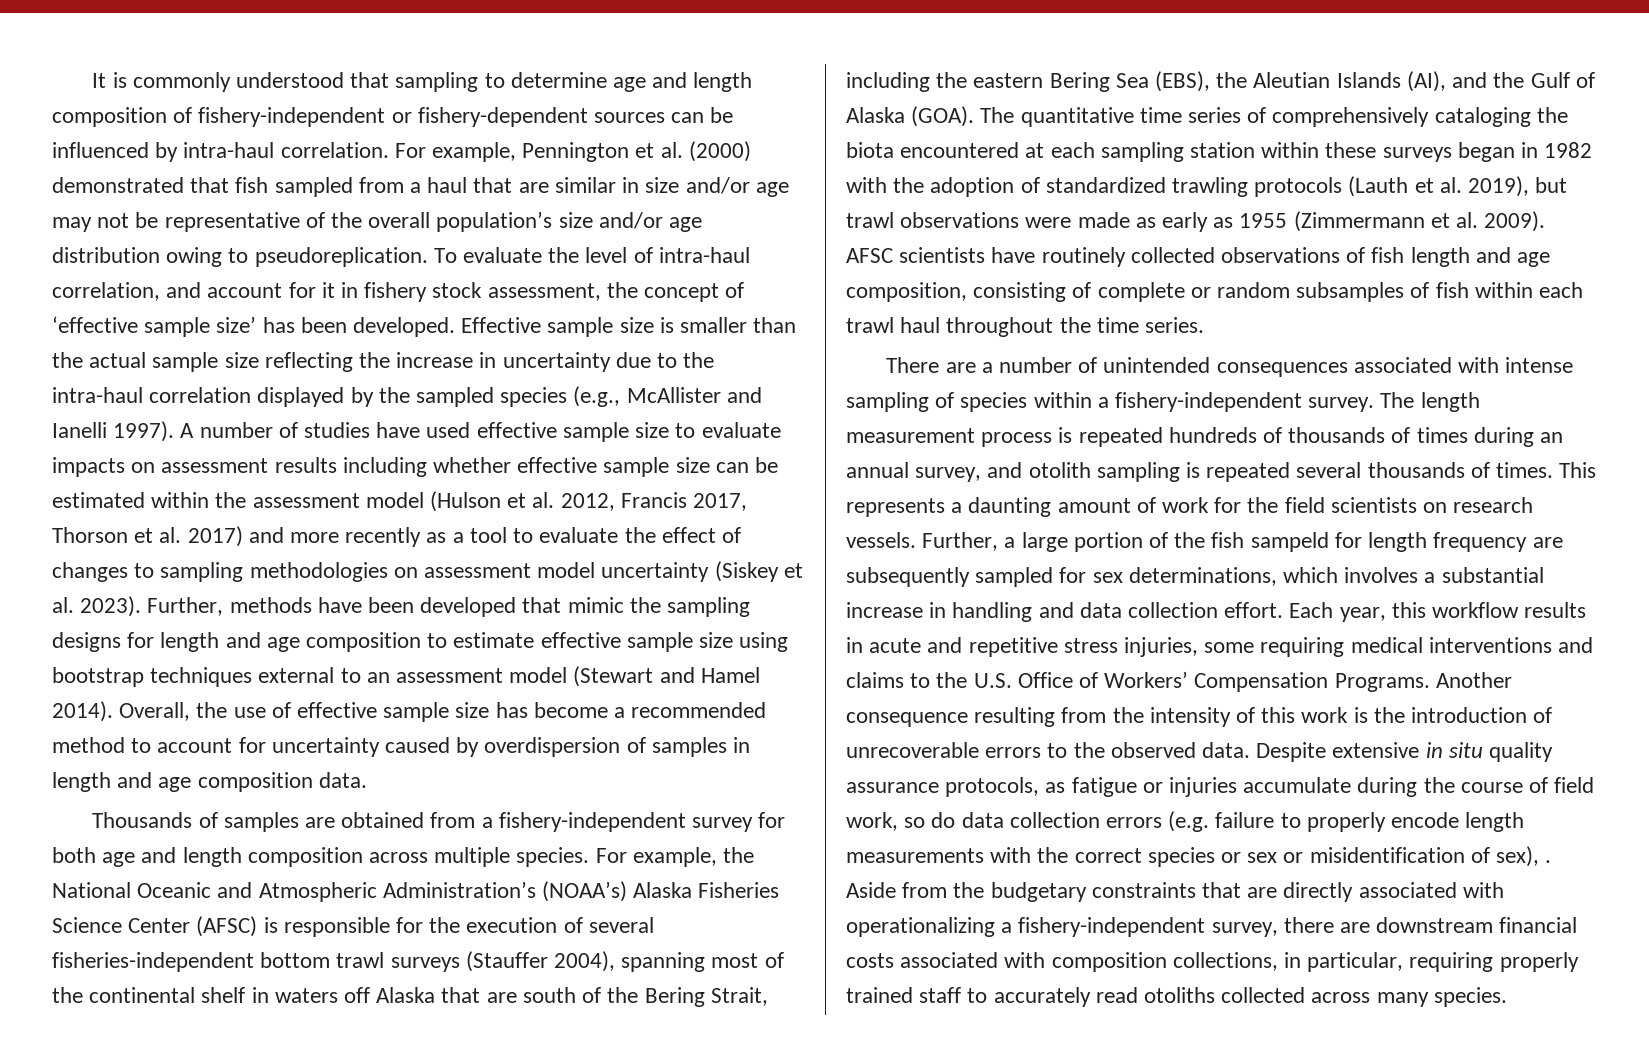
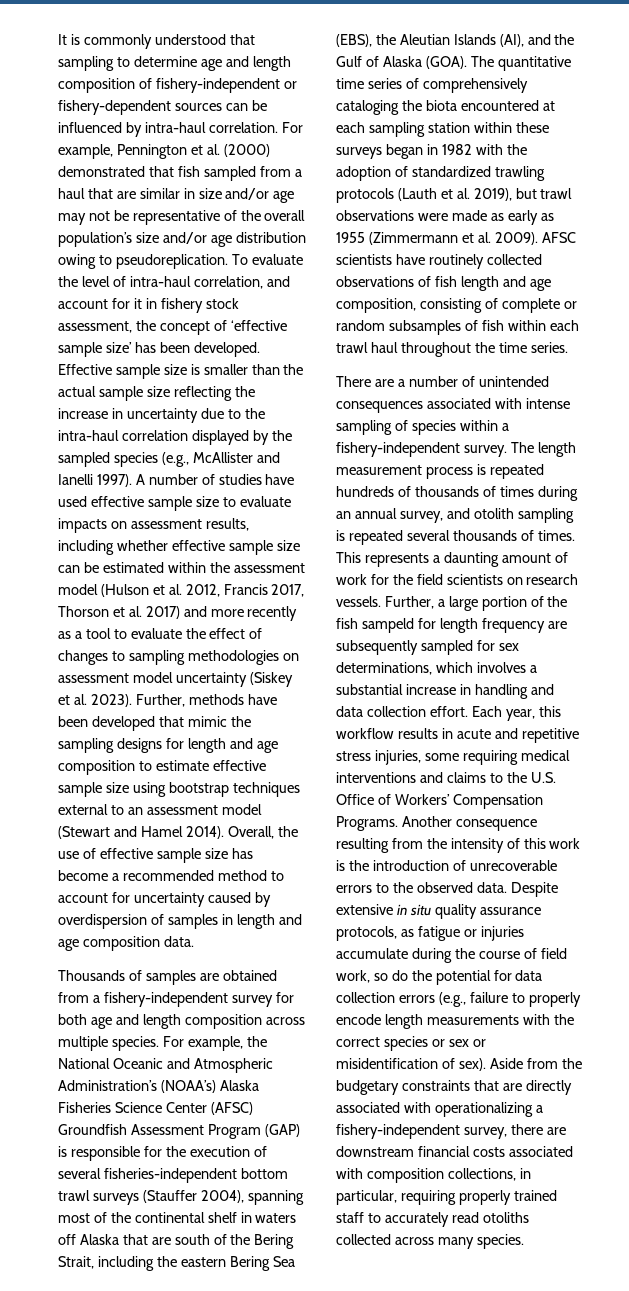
[274,457,337,473] results -> [205,518,249,531] results,
(258, 926) none -> [58,1124,300,1139] Groundfish Assessment Program (GAP)
(956, 820) none -> [411,970,512,985] the potential for
[1168,811,1210,832] (e.g. -> [438,992,466,1007] (e.g.,
[1496,846,1552,867] sex), . -> [458,1058,486,1071] sex).

